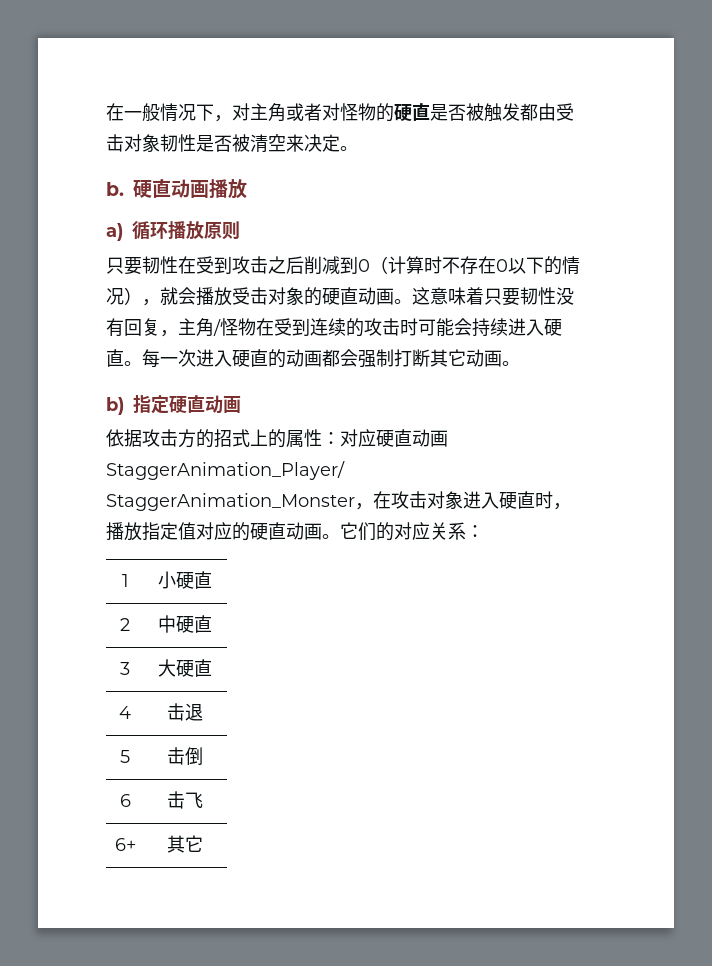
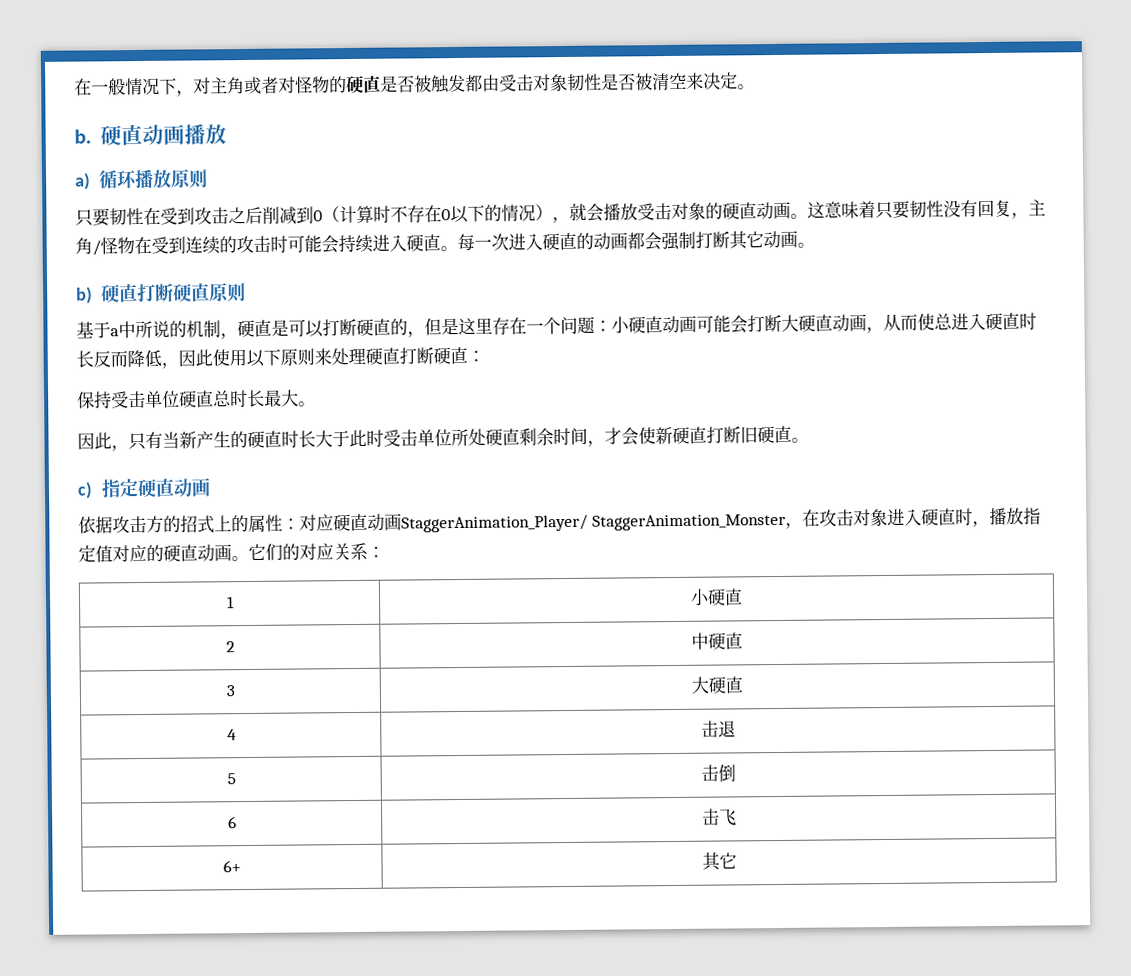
(124, 406) none -> [100,282,246,303] [76,312,1037,340] [76,346,485,369] [77,389,316,409] [77,425,809,452] [77,481,93,499] 硬直打断硬直原则 // 基于a中所说的机制，硬直是可以打断硬直的，但是这里存在一个问题：小硬直动画可能会打断大硬直动画，从而使总进入硬直时长反而降低，因此使用以下原则来处理硬直打断硬直： // 保持受击单位硬直总时长最大。 // 因此，只有当新产生的硬直时长大于此时受击单位所处硬直剩余时间，才会使新硬直打断旧硬直。 // c)

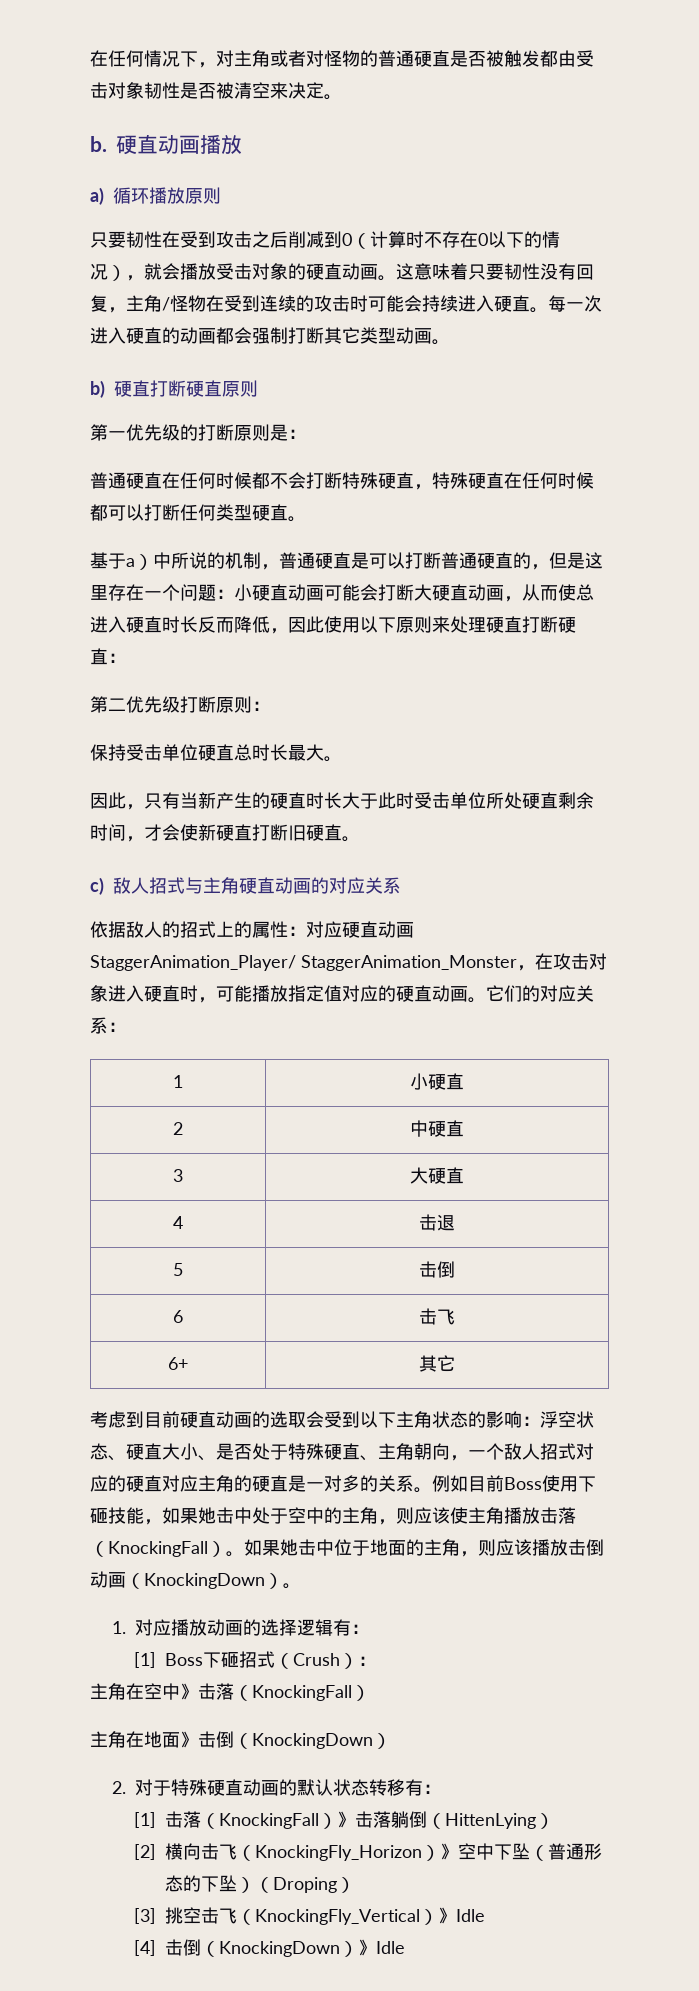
[74,78,126,96] 在一般 -> [90,50,144,67] 在任何
(347, 85) none -> [378,50,414,67] 普通
(764, 240) none -> [360,327,396,344] 类型
(246, 293) none -> [90,424,306,441] [90,472,594,490] [90,504,306,522] // 第一优先级的打断原则是： // 普通硬直在任何时候都不会打断特殊硬直，特殊硬直在任何时候都可以打断任何类型硬直。
(119, 332) none -> [135,554,153,570] ）
(238, 336) none -> [279,552,315,569] 普通
(357, 327) none -> [441,552,477,569] 普通
(485, 356) none -> [90,696,270,713] // 第二优先级打断原则：
[100,478,211,498] 指定硬直动画 -> [113,877,401,894] 敌人招式与主角硬直动画的对应关系
[112,515,164,534] 攻击方 -> [126,921,162,938] 敌人
(990, 524) none -> [216,985,252,1002] 可能
(737, 861) none -> [90,1411,594,1428] [90,1443,594,1461] [90,1475,596,1493] [90,1507,576,1525] [90,1539,604,1557] [90,1571,301,1589] [111,1619,369,1636] [133,1651,376,1669] [90,1683,370,1701] [90,1731,391,1749] [111,1779,441,1796] [133,1811,554,1829] [133,1843,602,1861] [164,1875,355,1893] [133,1907,485,1925] [133,1939,405,1957] // 考虑到目前硬直动画的选取会受到以下主角状态的影响：浮空状态、硬直大小、是否处于特殊硬直、主角朝向，一个敌人招式对应的硬直对应主角的硬直是一对多的关系。例如目前Boss使用下砸技能，如果她击中处于空中的主角，则应该使主角播放击落（KnockingFall）。如果她击中位于地面的主角，则应该播放击倒动画（KnockingDown）。 // 1.对应播放动画的选择逻辑有： // [1] Boss下砸招式（Crush）： // 主角在空中》击落（KnockingFall） // 主角在地面》击倒（KnockingDown） // 2.对于特殊硬直动画的默认状态转移有： // [1]击落（KnockingFall）》击落躺倒（HittenLying） // [2]横向击飞（KnockingFly_Horizon）》空中下坠（普通形态的下坠）（Droping） // [3]挑空击飞（KnockingFly_Vertical）》Idle // [4]击倒（KnockingDown）》Idle

